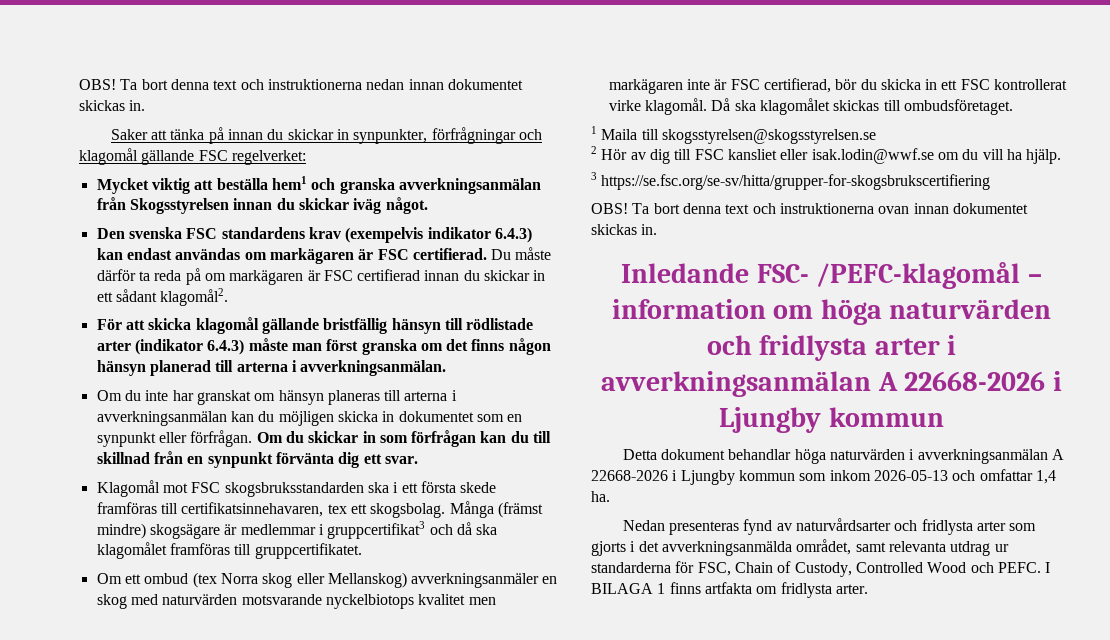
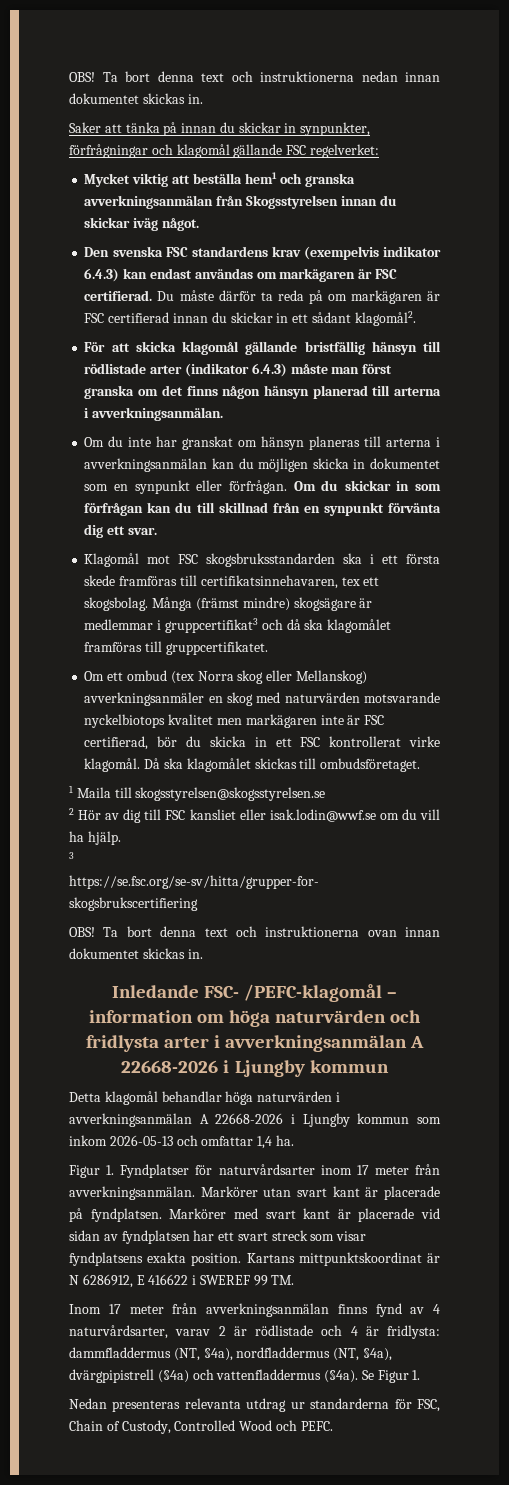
[661,449,726,460] dokument -> [104,1091,158,1105] klagomål
[622,518,1037,535] [591,539,886,556] Nedan presenteras fynd av naturvårdsarter och fridlysta arter som gjorts i det avverkningsanmälda området, samt -> [69,1164,440,1178] [69,1186,441,1200] [69,1208,440,1222] [69,1230,367,1244] [69,1252,441,1266] [69,1274,295,1288] [69,1303,440,1317] [69,1325,440,1339] [69,1347,392,1361] [69,1369,421,1383] [69,1398,181,1412] Figur 1. Fyndplatser för naturvårdsarter inom 17 meter från avverkningsanmälan. Markörer utan svart kant är placerade på fyndplatsen. Markörer med svart kant är placerade vid sidan av fyndplatsen har ett svart streck som visar fyndplatsens exakta position. Kartans mittpunktskoordinat är N 6286912, E 416622 i SWEREF 99 TM. // Inom 17 meter från avverkningsanmälan finns fynd av 4 naturvårdsarter, varav 2 är rödlistade och 4 är fridlysta: dammfladdermus (NT, §4a), nordfladdermus (NT, §4a), dvärgpipistrell (§4a) och vattenfladdermus (§4a). Se Figur 1. // Nedan presenteras
[1045,562,1051,573] [591,582,868,598] I BILAGA 1 finns artfakta om fridlysta arter. -> (333, 1426) none

